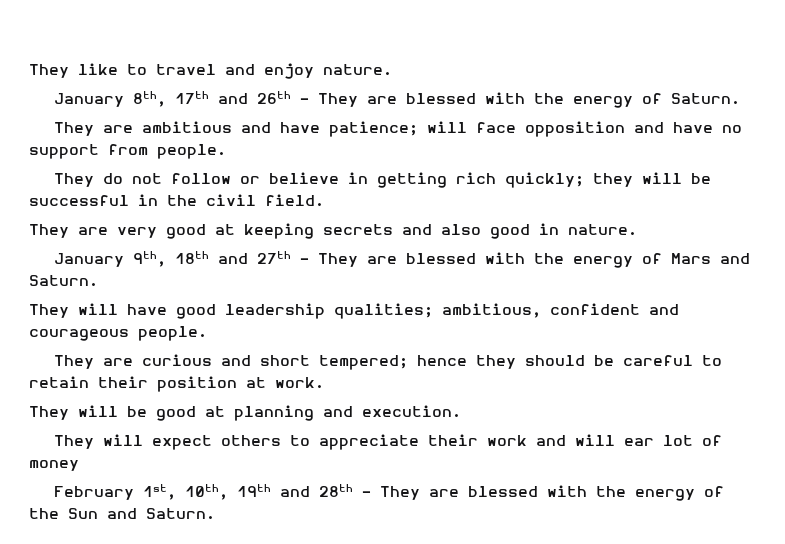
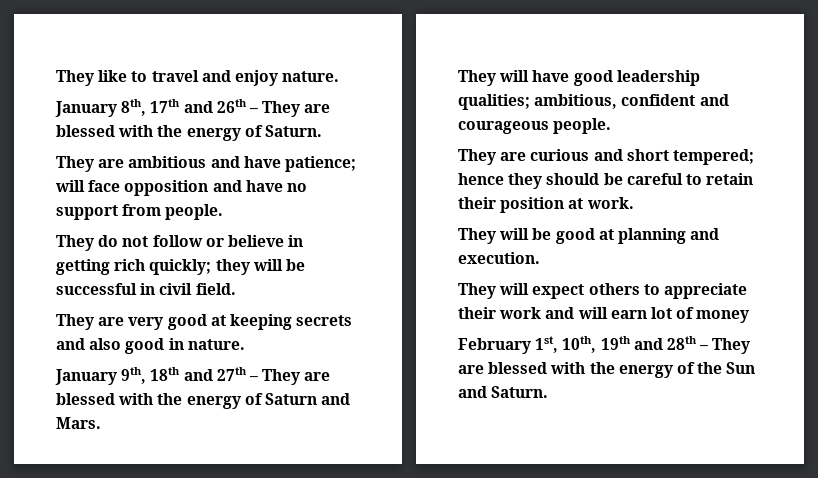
[167,195,197,206] the -> (156, 289) none
[671,253,751,264] [29,275,98,287] Mars and Saturn. -> [264,393,351,405] [56,417,101,429] Saturn and Mars.
[624,438,655,446] ear -> [610,310,647,319] earn

